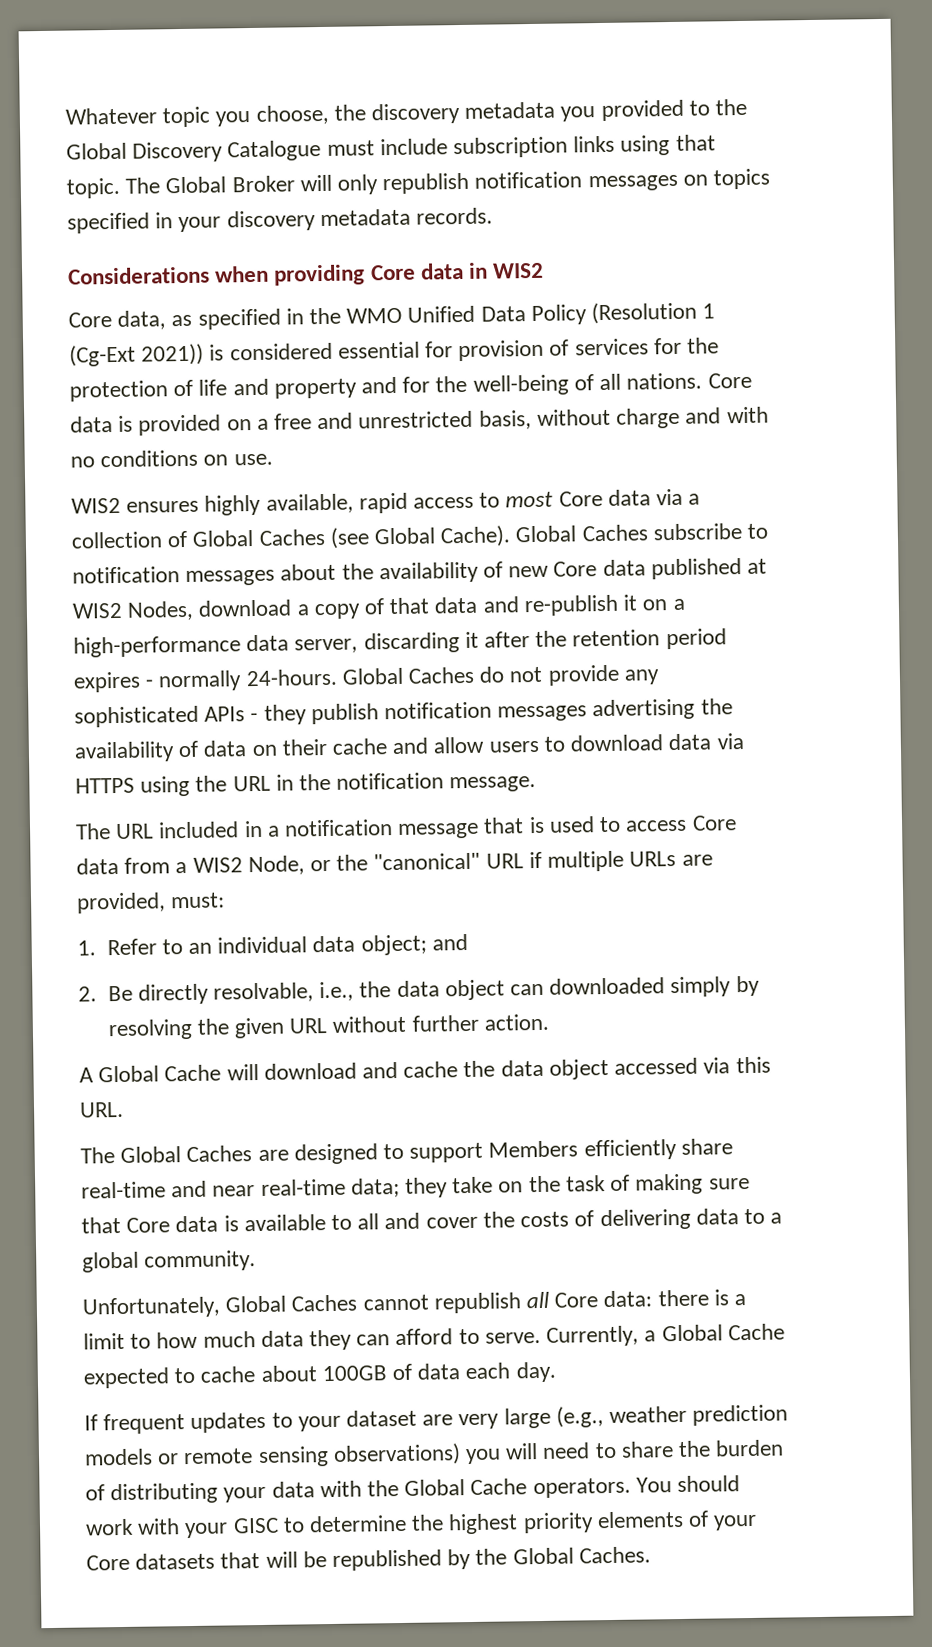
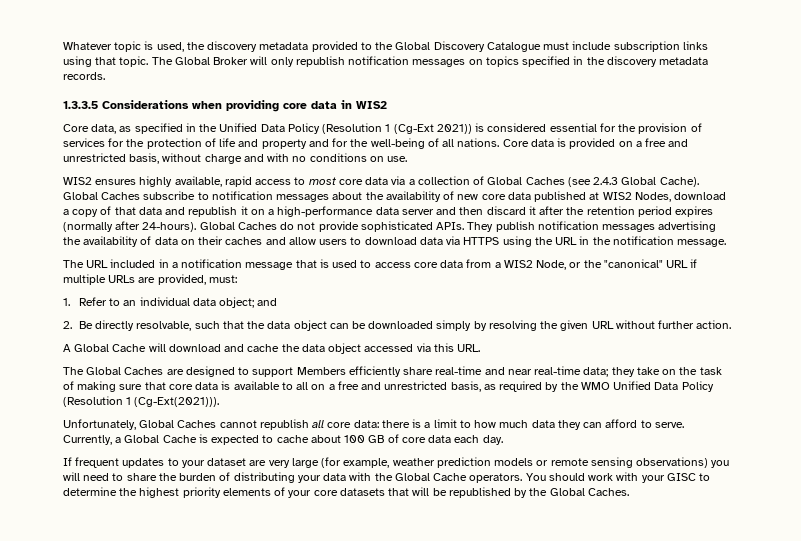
[215,101,596,127] you choose, the discovery metadata you -> [144,41,309,52] is used, the discovery metadata
[178,216,222,233] your -> [586,57,605,65] the
(494, 216) none -> [63,101,98,109] 1.3.3.5
[370,264,416,281] Core -> [283,103,307,109] core
[346,307,403,324] WMO -> (218, 128) none
(454, 349) none -> [618,124,637,132] the
[558,491,603,507] Core -> [338,179,363,185] core
(370, 538) none -> [593,177,619,185] 2.4.3
[553,561,598,577] Core -> [481,194,506,200] core
[523,594,619,617] re-publish -> [188,206,238,217] republish
[294,632,460,654] server, discarding -> [401,206,526,215] server and then discard
[145,668,338,692] - normally 24-hours. -> [63,221,197,232] (normally after 24-hours).
[623,669,660,685] [74,704,307,728] any sophisticated APIs - they -> [360,221,494,232] sophisticated APIs. They
[332,738,388,755] cache -> [225,237,263,245] caches
[691,815,737,831] Core -> [413,262,438,268] core
[319,981,355,1002] i.e., -> [194,321,244,329] such that
(544, 989) none -> [352,321,367,329] be
[126,1217,171,1233] Core -> [168,384,193,390] core
[384,1208,783,1231] [82,1250,257,1273] and cover the costs of delivering data to a global community. -> [311,381,714,392] [63,396,220,407] on a free and unrestricted basis, as required by the WMO Unified Data Policy (Resolution 1 (Cg-Ext(2021))).
[554,1292,599,1308] Core -> [327,422,352,428] core
(785, 1332) none -> [198,434,208,443] is
[321,1363,413,1382] 100GB of -> [344,434,426,443] 100 GB of core
[555,1406,604,1428] (e.g., -> [321,457,390,468] (for example,
[86,1554,130,1571] Core -> [313,490,338,496] core

